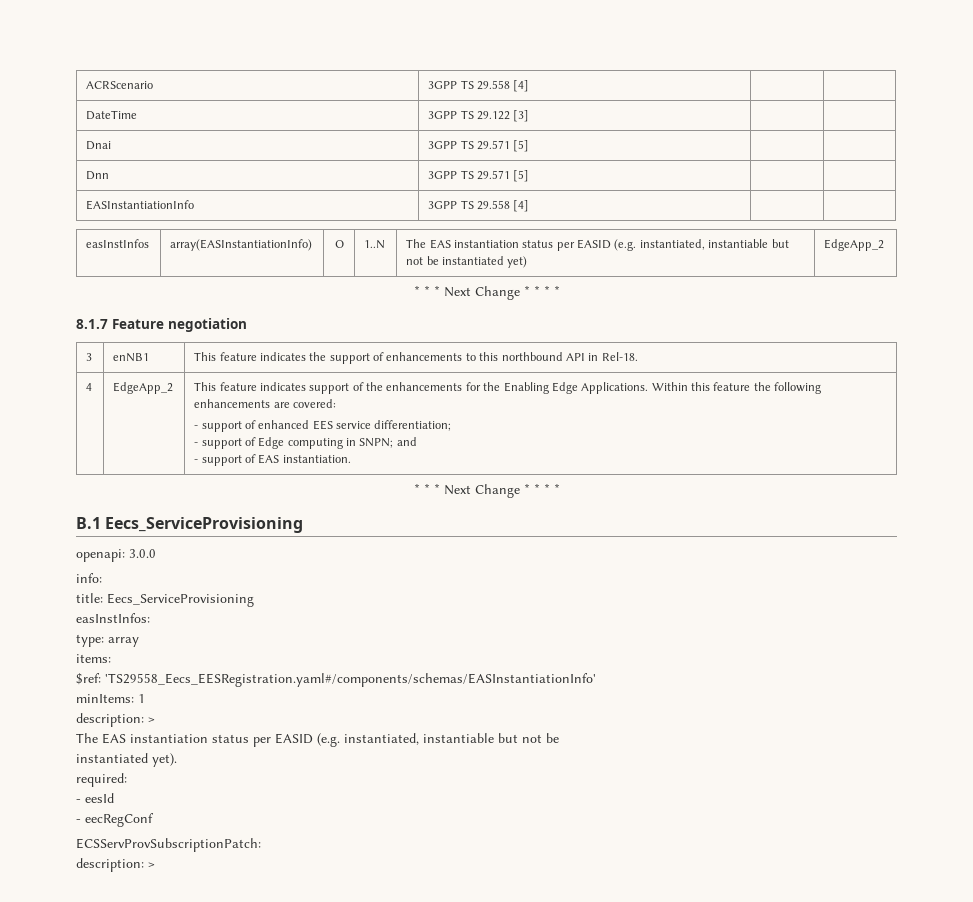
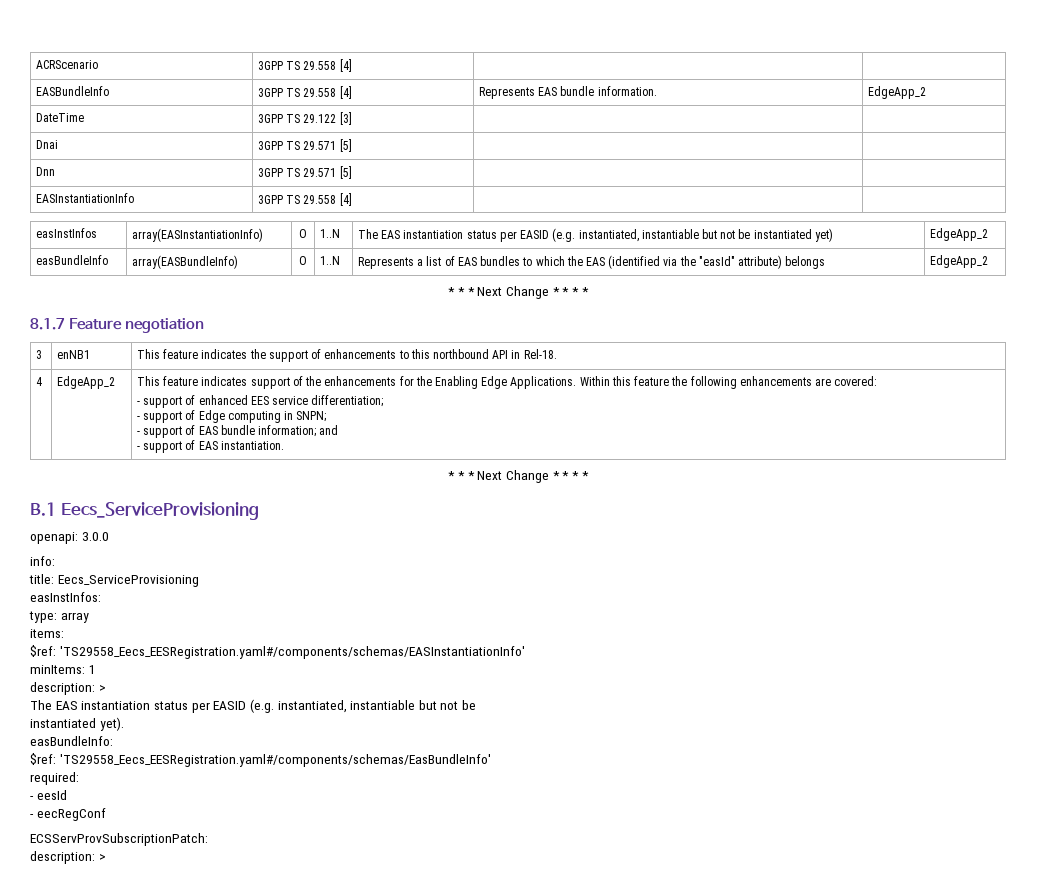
(530, 86) none -> [35,86,109,96] [257,86,352,99] [478,86,657,99] [867,86,926,99] // EASBundleInfo | 3GPP TS 29.558 [4] | Represents EAS bundle information. | EdgeApp_2
(885, 245) none -> [35,255,108,265] [131,255,238,269] [299,256,307,265] [319,256,340,265] [357,255,826,269] [929,255,988,268] // easBundleInfo | array(EASBundleInfo) | O | 1..N | Represents a list of EAS bundles to which the EAS (identified via the "easId" attribute) belongs | EdgeApp_2
(394, 443) none -> [136,425,317,438] // - support of EAS bundle information;
(177, 760) none -> [30,736,113,746] [30,753,491,767] // easBundleInfo: // $ref: 'TS29558_Eecs_EESRegistration.yaml#/components/schemas/EasBundleInfo'

